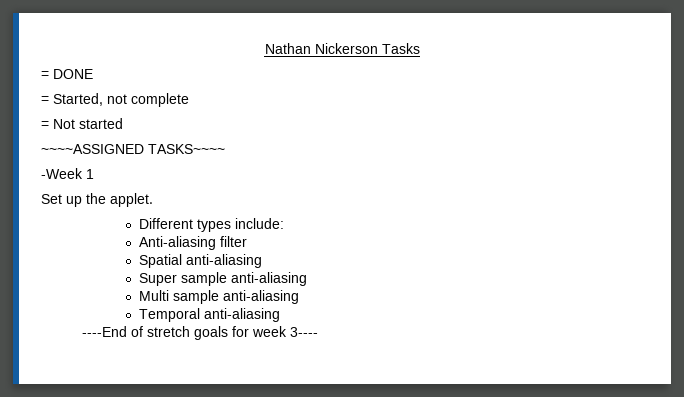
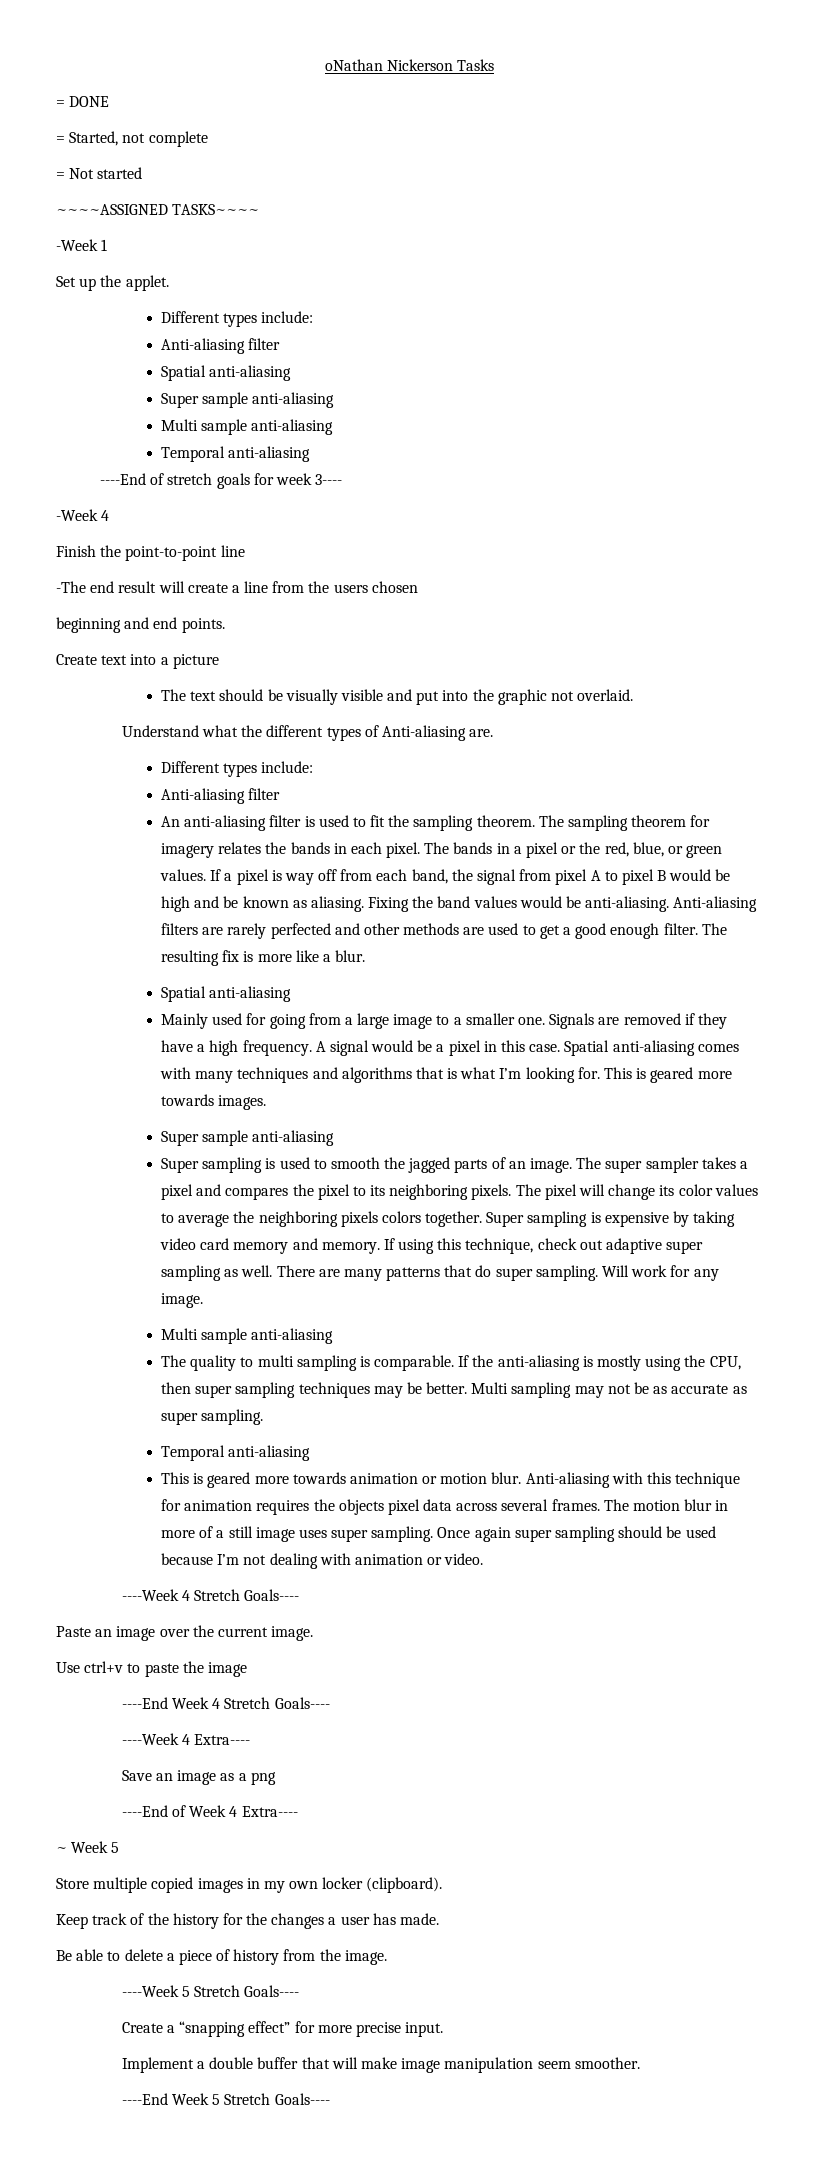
[264,43,311,54] Nathan -> [324,59,383,71] oNathan
(319, 332) none -> [56,509,110,521] [56,545,245,561] [56,581,418,593] [56,617,225,633] [56,654,219,669] [160,689,634,705] [121,725,494,741] [160,761,314,777] [160,788,281,804] [160,815,711,831] [160,842,723,858] [159,869,731,885] [160,896,758,912] [160,923,727,939] [160,950,366,966] [160,986,292,1002] [160,1013,727,1029] [160,1040,739,1056] [159,1067,732,1083] [160,1094,267,1110] [160,1130,335,1146] [160,1157,748,1173] [160,1184,758,1200] [160,1211,736,1227] [159,1238,704,1254] [160,1265,719,1281] [160,1293,203,1308] [160,1328,334,1344] [160,1355,741,1371] [160,1382,747,1398] [160,1409,264,1425] [160,1445,311,1461] [160,1472,741,1488] [160,1499,729,1515] [160,1526,716,1542] [160,1553,484,1569] [121,1589,300,1601] [56,1625,314,1641] [56,1661,247,1677] [121,1697,330,1709] [121,1733,251,1745] [121,1770,276,1785] [121,1805,298,1817] [56,1841,120,1853] [56,1877,443,1893] [56,1913,440,1929] [56,1949,387,1965] [121,1985,300,1997] [121,2021,444,2037] [121,2057,640,2073] [121,2093,330,2105] // -Week 4 // Finish the point-to-point line // -The end result will create a line from the users chosen // beginning and end points. // Create text into a picture // The text should be visually visible and put into the graphic not overlaid. // Understand what the different types of Anti-aliasing are. // Different types include: // Anti-aliasing filter // An anti-aliasing filter is used to fit the sampling theorem. The sampling theorem for imagery relates the bands in each pixel. The bands in a pixel or the red, blue, or green values. If a pixel is way off from each band, the signal from pixel A to pixel B would be high and be known as aliasing. Fixing the band values would be anti-aliasing. Anti-aliasing filters are rarely perfected and other methods are used to get a good enough filter. The resulting fix is more like a blur. // Spatial anti-aliasing // Mainly used for going from a large image to a smaller one. Signals are removed if they have a high frequency. A signal would be a pixel in this case. Spatial anti-aliasing comes with many techniques and algorithms that is what I’m looking for. This is geared more towards images. // Super sample anti-aliasing // Super sampling is used to smooth the jagged parts of an image. The super sampler takes a pixel and compares the pixel to its neighboring pixels. The pixel will change its color values to average the neighboring pixels colors together. Super sampling is expensive by taking video card memory and memory. If using this technique, check out adaptive super sampling as well. There are many patterns that do super sampling. Will work for any image. // Multi sample anti-aliasing // The quality to multi sampling is comparable. If the anti-aliasing is mostly using the CPU, then super sampling techniques may be better. Multi sampling may not be as accurate as super sampling. // Temporal anti-aliasing // This is geared more towards animation or motion blur. Anti-aliasing with this technique for animation requires the objects pixel data across several frames. The motion blur in more of a still image uses super sampling. Once again super sampling should be used because I’m not dealing with animation or video. // ----Week 4 Stretch Goals---- // Paste an image over the current image. // Use ctrl+v to paste the image // ----End Week 4 Stretch Goals---- // ----Week 4 Extra---- // Save an image as a png // ----End of Week 4 Extra---- // ~ Week 5 // Store multiple copied images in my own locker (clipboard). // Keep track of the history for the changes a user has made. // Be able to delete a piece of history from the image. // ----Week 5 Stretch Goals---- // Create a “snapping effect” for more precise input. // Implement a double buffer that will make image manipulation seem smoother. // ----End Week 5 Stretch Goals----

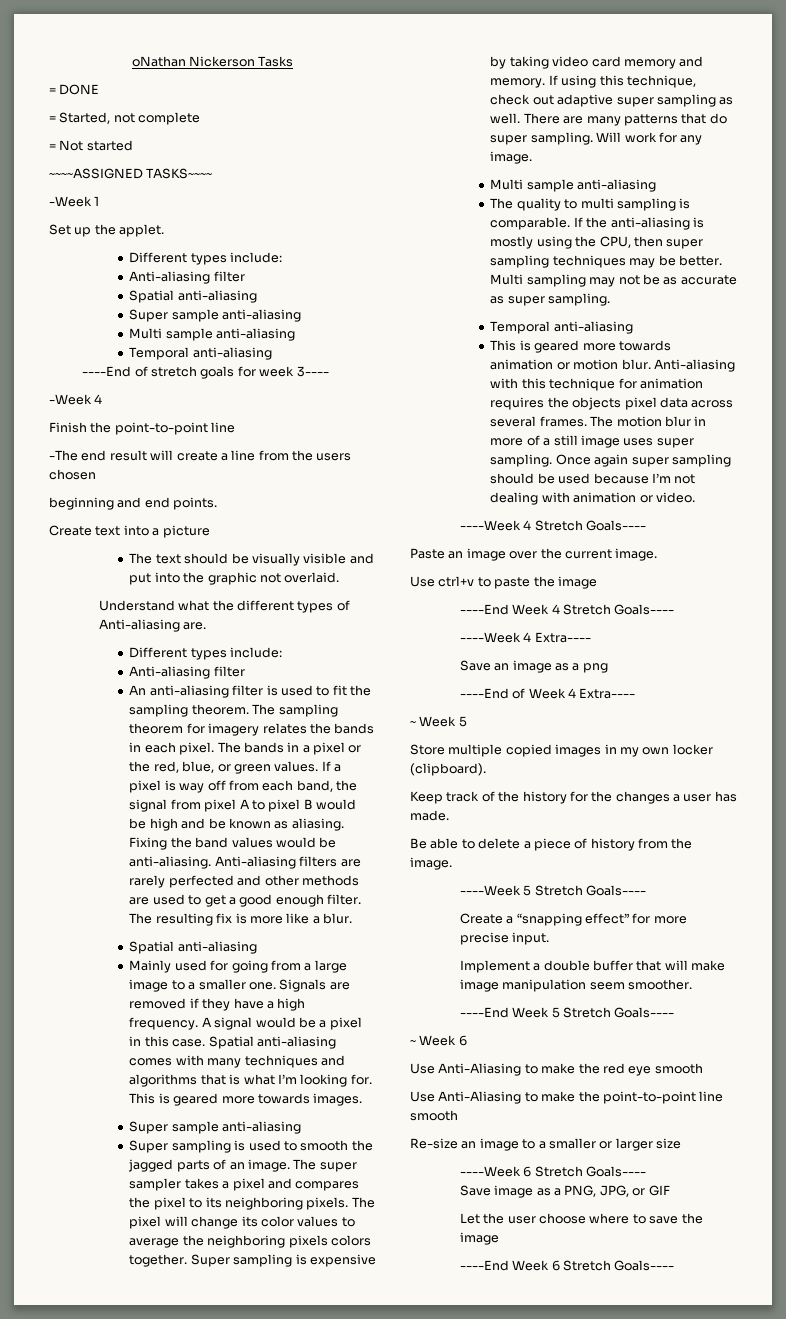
(330, 2099) none -> [410,1035,467,1046] [410,1063,703,1076] [410,1091,724,1104] [410,1110,458,1121] [410,1138,681,1151] [459,1166,647,1177] [459,1185,670,1198] [459,1213,703,1224] [459,1232,499,1245] [459,1260,675,1271] // ~ Week 6 // Use Anti-Aliasing to make the red eye smooth // Use Anti-Aliasing to make the point-to-point line smooth // Re-size an image to a smaller or larger size // ----Week 6 Stretch Goals---- // Save image as a PNG, JPG, or GIF // Let the user choose where to save the image // ----End Week 6 Stretch Goals----

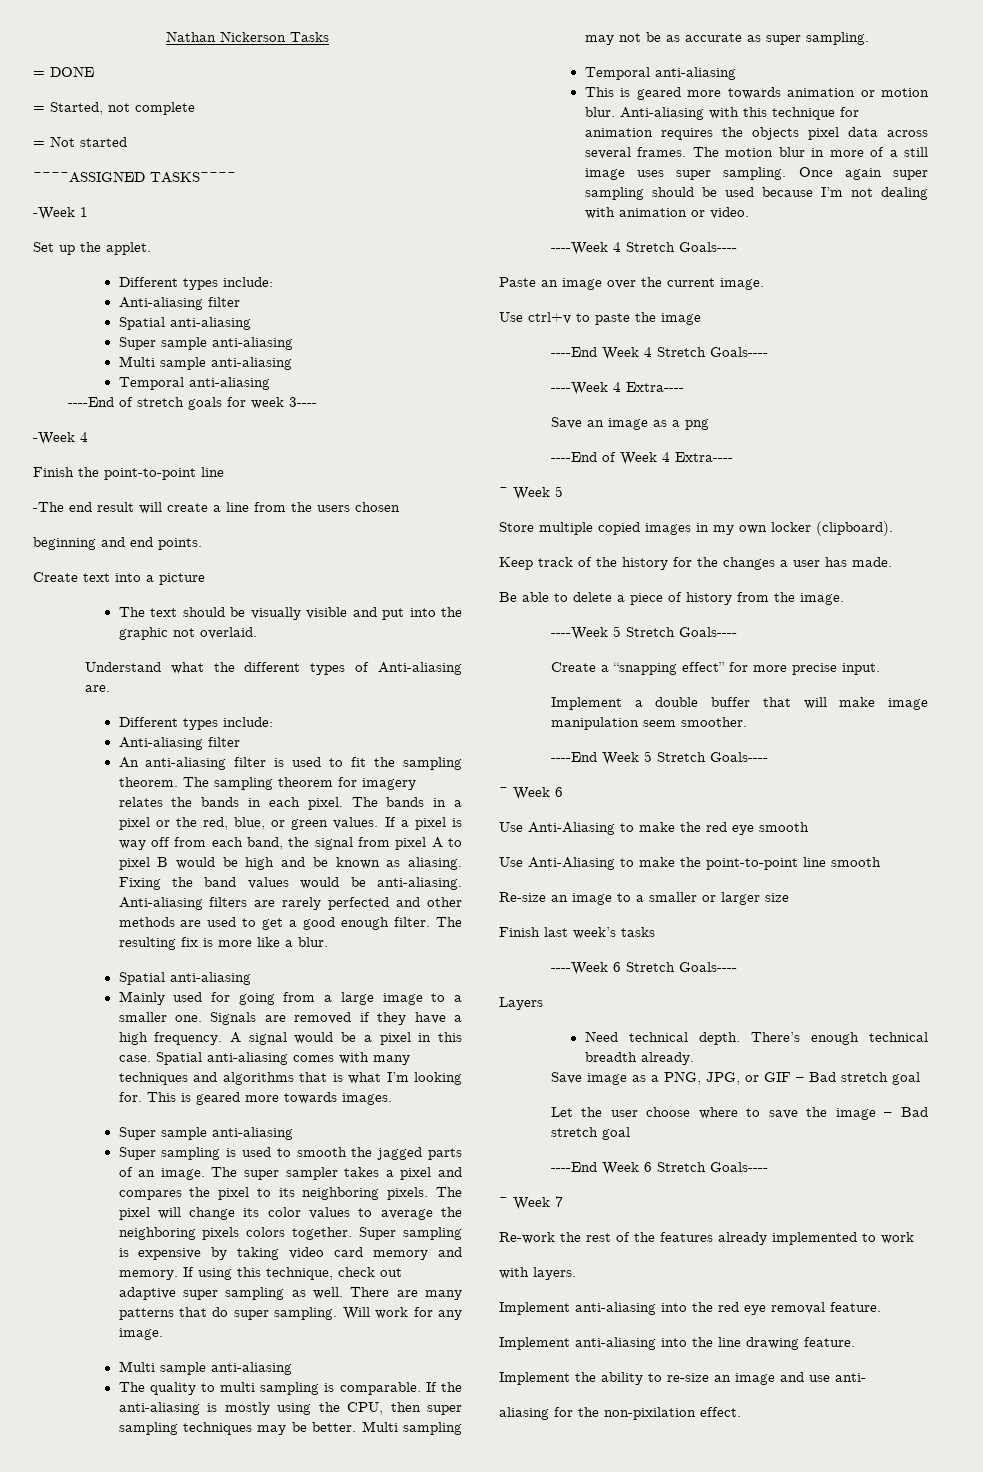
[131,56,186,67] oNathan -> [166,31,216,42] Nathan
(681, 1143) none -> [499,927,655,939] // Finish last week’s tasks
(647, 1171) none -> [499,997,543,1010] [584,1031,928,1045] [584,1052,694,1065] // Layers // Need technical depth. There’s enough technical breadth already.
(670, 1190) none -> [795,1072,920,1085] – Bad stretch goal
(499, 1238) none -> [884,1107,928,1117] [550,1127,630,1140] – Bad stretch goal
(675, 1265) none -> [499,1196,563,1210] [499,1232,914,1245] [499,1267,576,1280] [499,1302,881,1315] [499,1337,855,1350] [499,1372,866,1385] [499,1407,741,1420] // ~ Week 7 // Re-work the rest of the features already implemented to work // with layers. // Implement anti-aliasing into the red eye removal feature. // Implement anti-aliasing into the line drawing feature. // Implement the ability to re-size an image and use anti- // aliasing for the non-pixilation effect.

